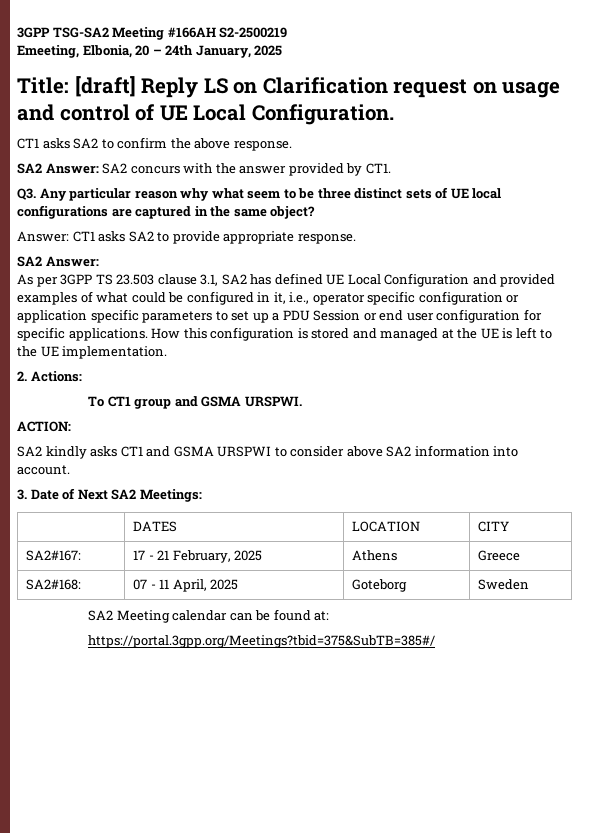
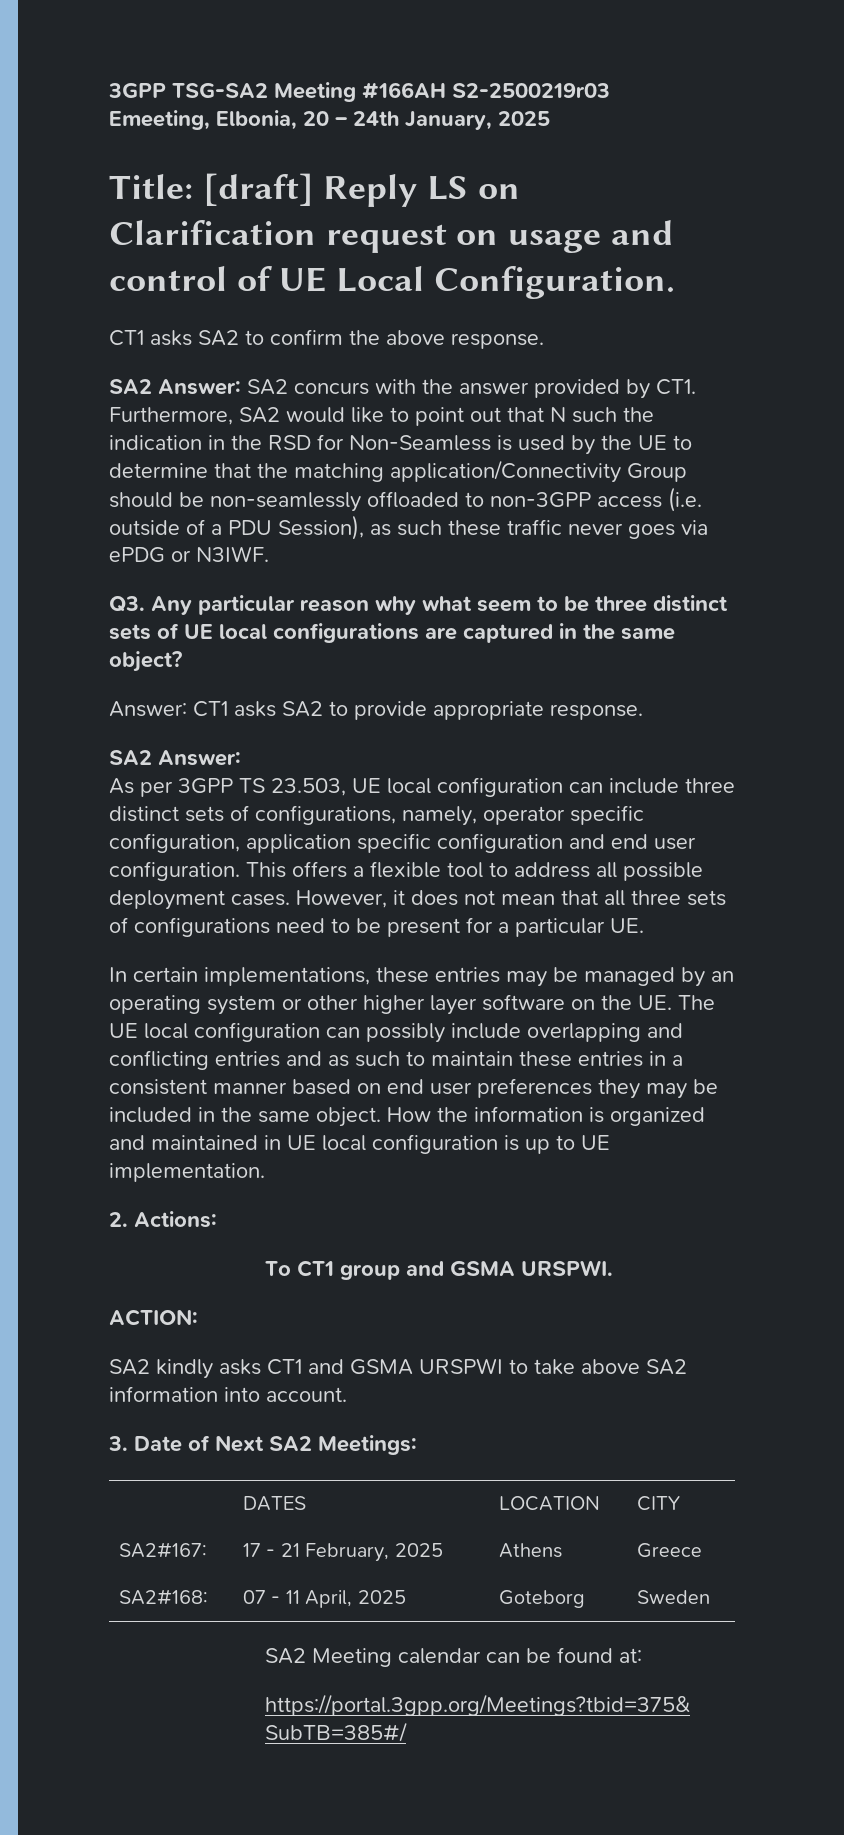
[219,27,288,38] S2-2500219 -> [452,83,610,98] S2-2500219r03
(391, 168) none -> [109,407,654,426] [109,434,692,455] [109,460,687,483] [109,487,702,512] [109,515,708,540] [109,546,269,563] Furthermore, SA2 would like to point out that N such the indication in the RSD for Non-Seamless is used by the UE to determine that the matching application/Connectivity Group should be non-seamlessly offloaded to non-3GPP access (i.e. outside of a PDU Session), as such these traffic never goes via ePDG or N3IWF.
[116,273,556,287] [17,291,520,305] [17,309,542,323] [17,327,553,341] [17,346,37,357] 23.503 clause 3.1, SA2 has defined UE Local Configuration and provided examples of what could be configured in it, i.e., operator specific configuration or application specific parameters to set up a PDU Session or end user configuration for specific applications. How this configuration is stored and managed at the UE is left to the -> [271,777,735,797] [109,805,644,826] [109,833,696,853] [109,861,703,881] [109,890,726,910] [109,917,644,937] [109,967,734,987] [109,994,715,1015] [109,1022,683,1043] [109,1050,683,1070] [109,1078,718,1099] [109,1106,705,1127] [109,1134,575,1154] 23.503, UE local configuration can include three distinct sets of configurations, namely, operator specific configuration, application specific configuration and end user configuration. This offers a flexible tool to address all possible deployment cases. However, it does not mean that all three sets of configurations need to be present for a particular UE. // In certain implementations, these entries may be managed by an operating system or other higher layer software on the UE. The UE local configuration can possibly include overlapping and conflicting entries and as such to maintain these entries in a consistent manner based on end user preferences they may be included in the same object. How the information is organized and maintained in UE local configuration is up to
[290,446,345,457] consider -> [534,1359,575,1375] take

